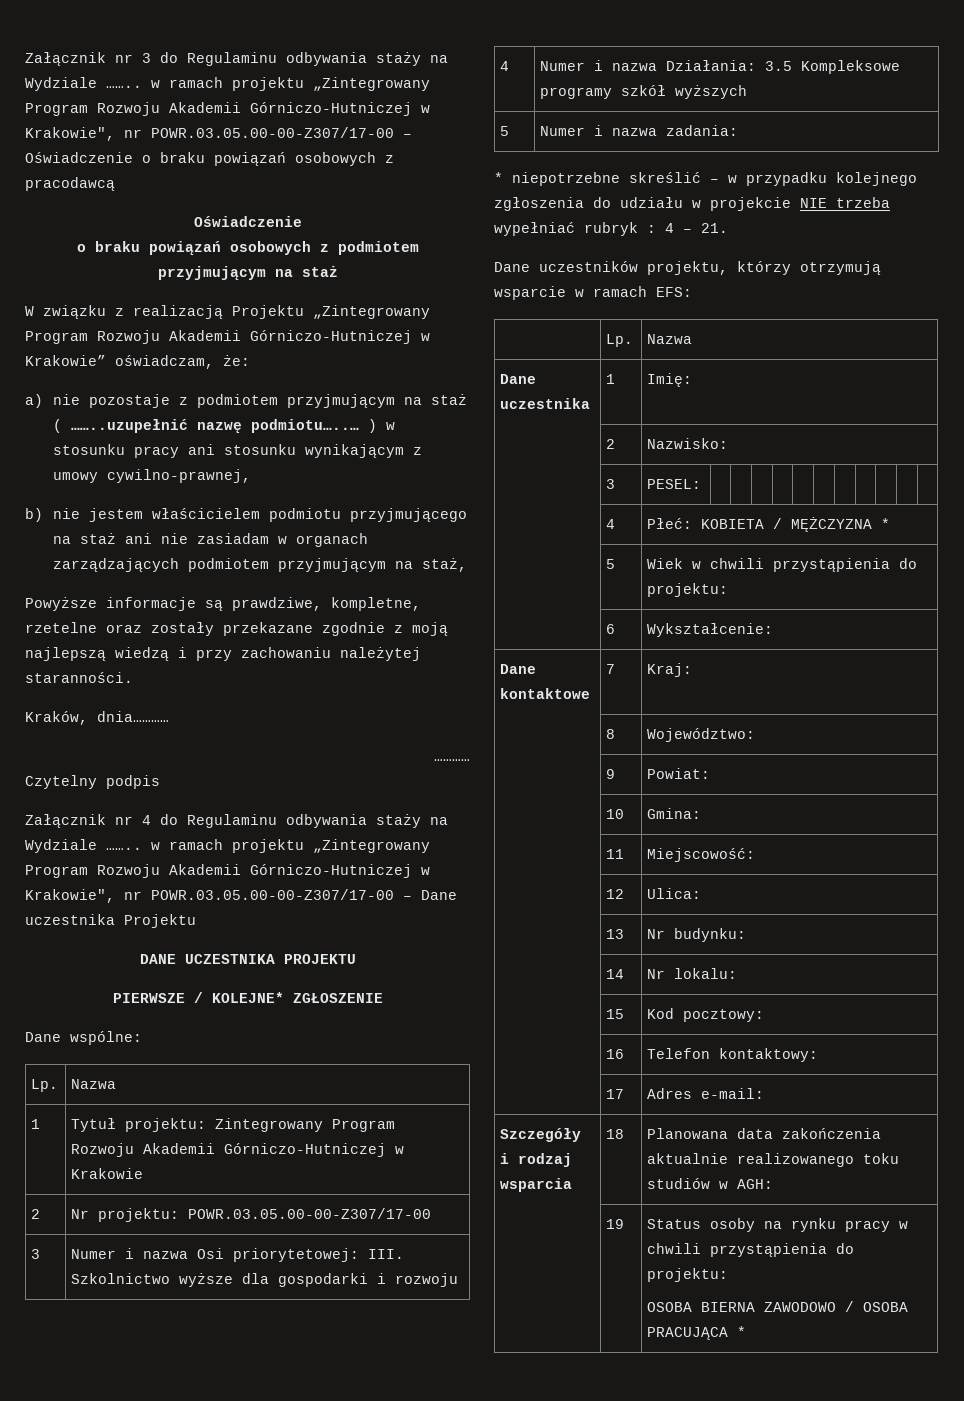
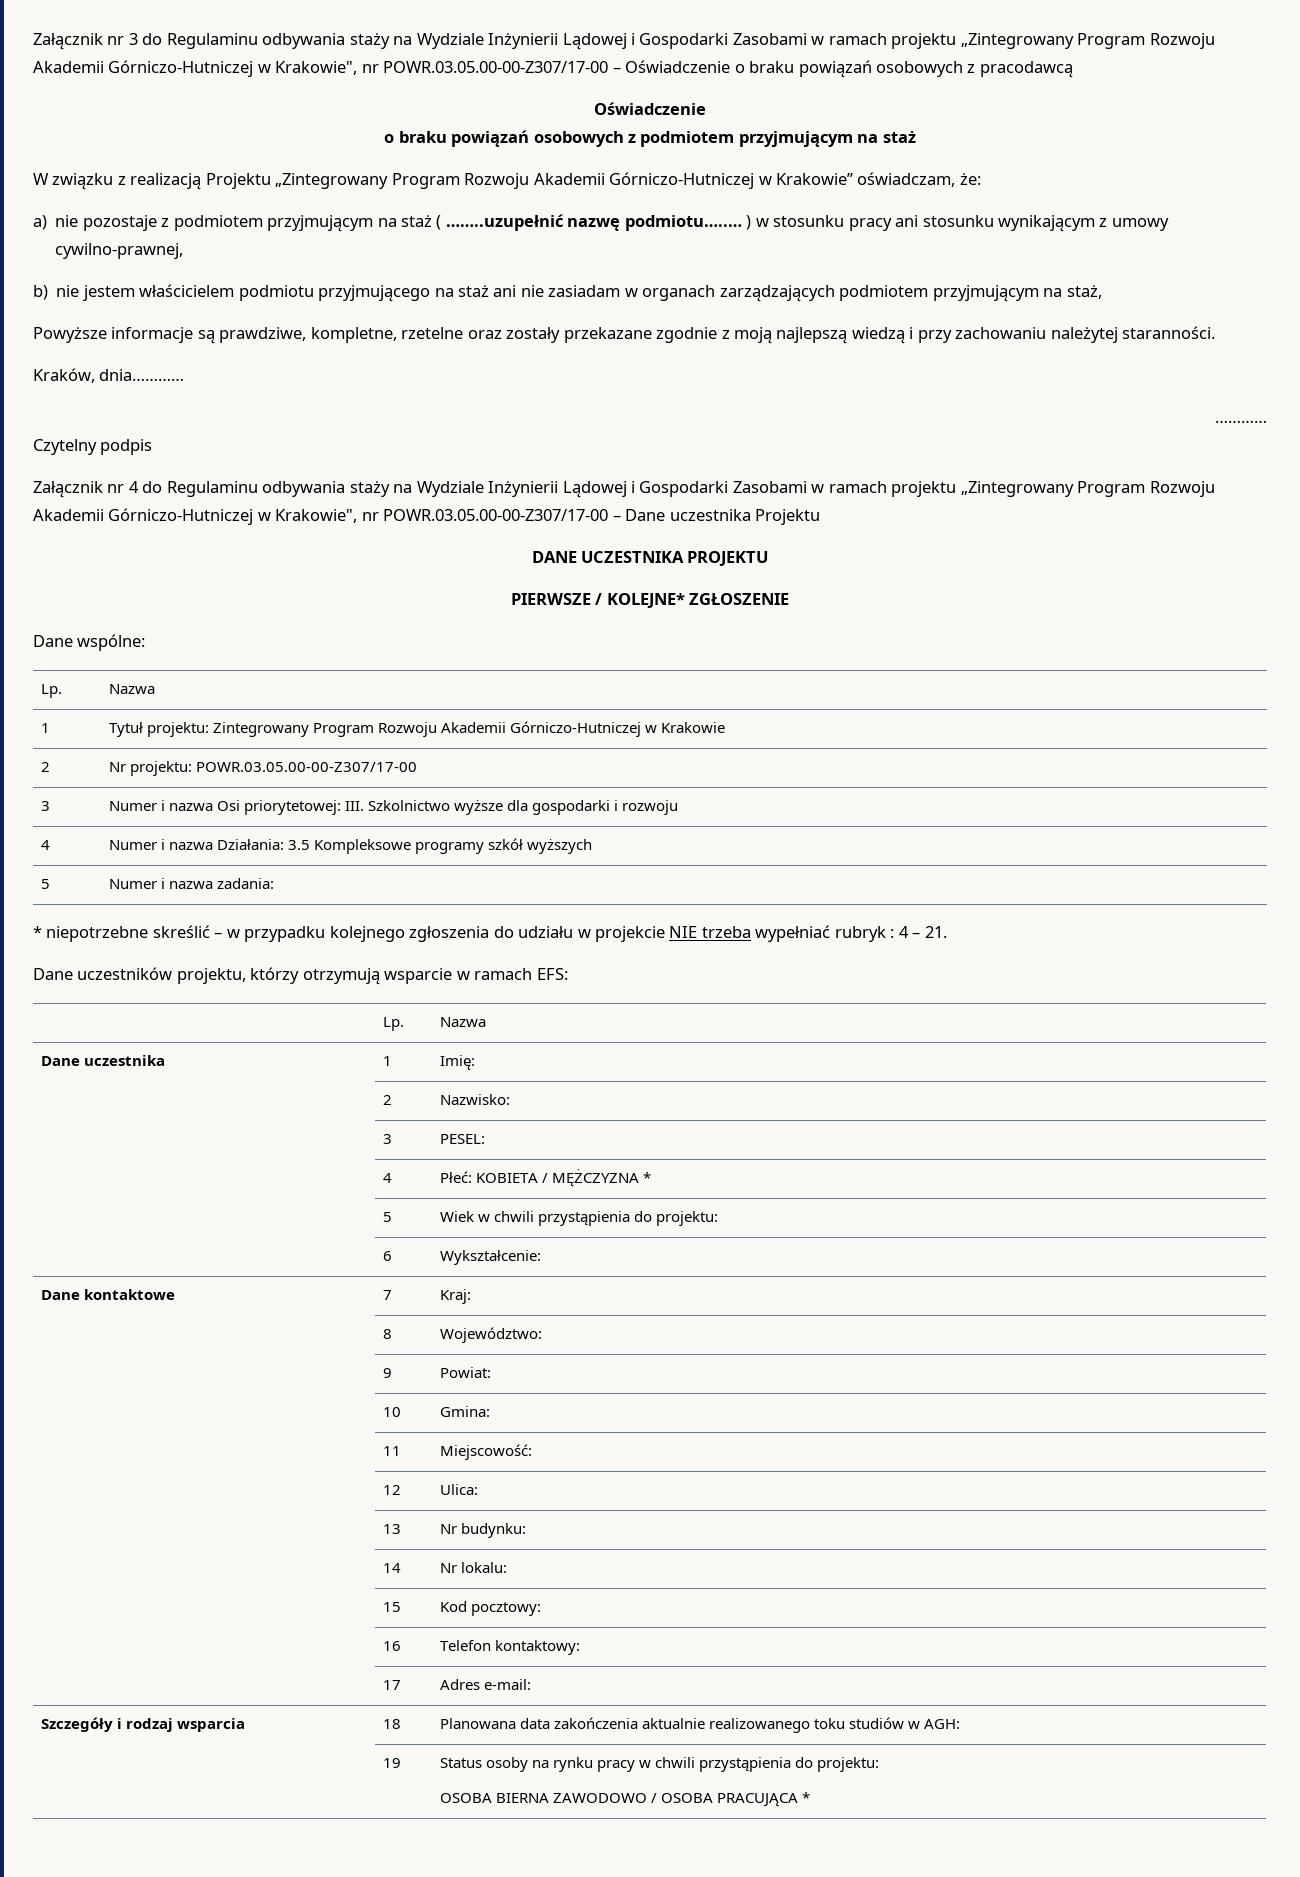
[106,85,142,88] …….. -> [488,33,807,50] Inżynierii Lądowej i Gospodarki Zasobami
[106,847,142,850] …….. -> [488,481,807,498] Inżynierii Lądowej i Gospodarki Zasobami

